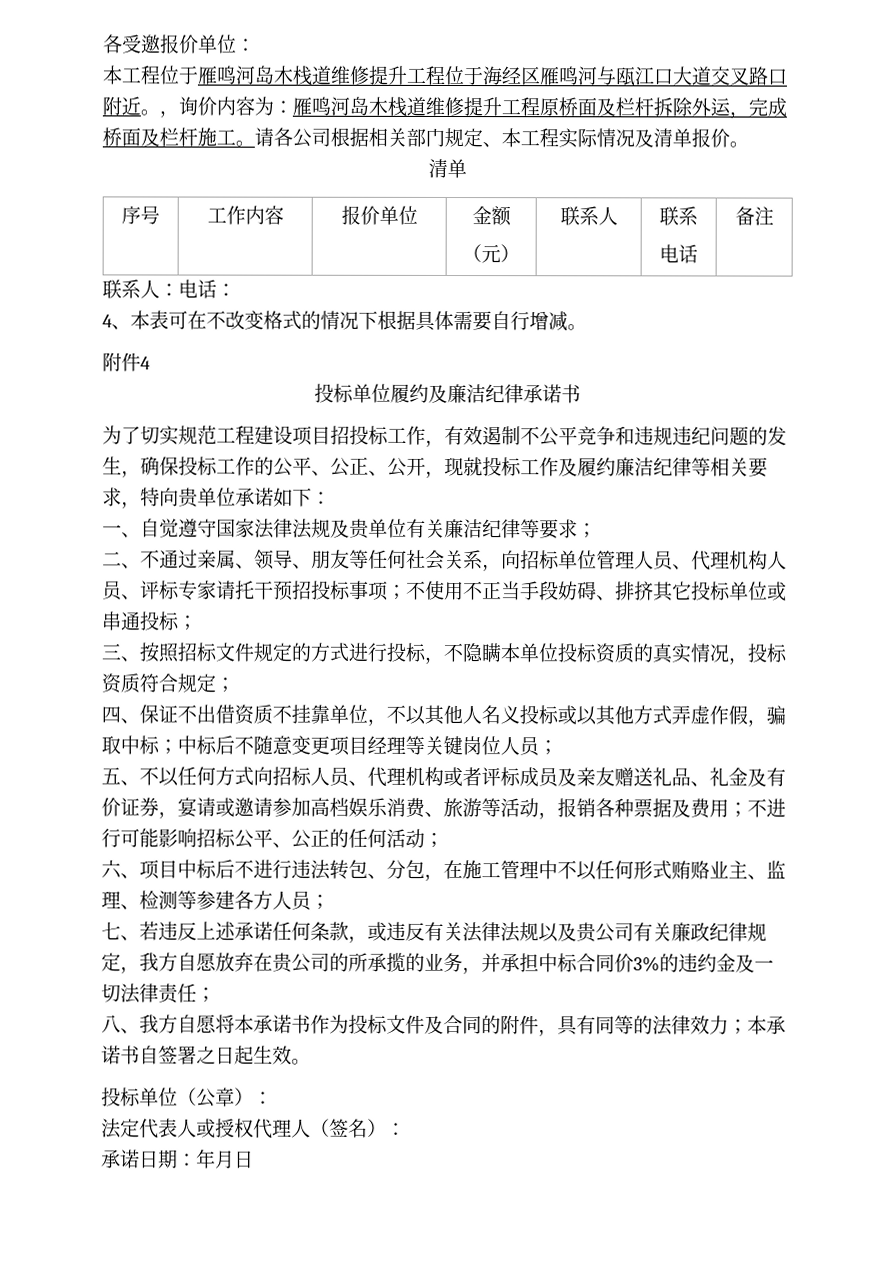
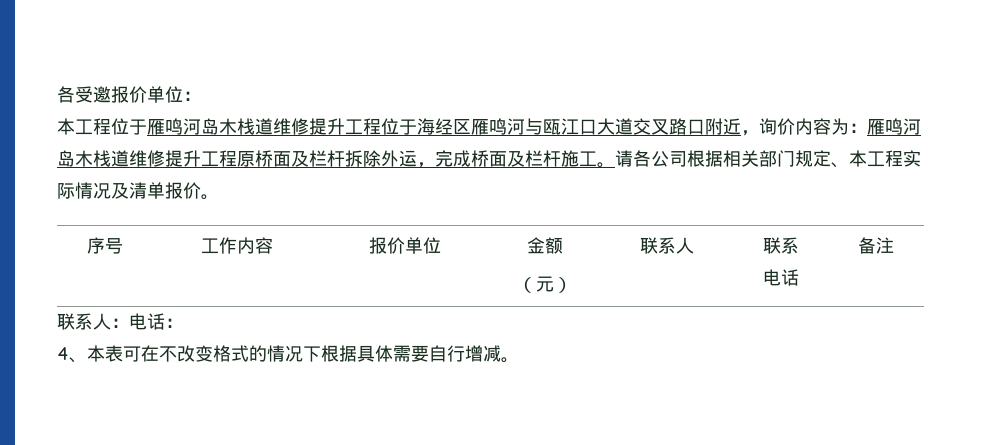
[140,109,160,116] 。 -> (741, 126) none
[428,158,467,179] // 清单 -> (219, 197) none
[102,352,151,372] [314,383,581,404] [102,425,787,447] [102,456,768,478] [102,487,331,509] [102,518,597,540] [102,549,787,572] [102,580,787,602] [101,611,198,631] [101,642,787,665] [101,673,235,694] [101,704,786,727] [101,735,558,757] [101,766,786,788] [101,797,786,820] [101,828,444,849] [101,859,786,881] [101,890,330,911] [101,921,767,943] [101,952,774,975] [101,983,216,1004] [101,1014,786,1037] [101,1045,311,1065] [101,1087,273,1108] [101,1118,406,1139] [101,1149,254,1169] // 附件4 // 投标单位履约及廉洁纪律承诺书 // 为了切实规范工程建设项目招投标工作，有效遏制不公平竞争和违规违纪问题的发生，确保投标工作的公平、公正、公开，现就投标工作及履约廉洁纪律等相关要求，特向贵单位承诺如下： // 一、自觉遵守国家法律法规及贵单位有关廉洁纪律等要求； // 二、不通过亲属、领导、朋友等任何社会关系，向招标单位管理人员、代理机构人员、评标专家请托干预招投标事项；不使用不正当手段妨碍、排挤其它投标单位或串通投标； // 三、按照招标文件规定的方式进行投标，不隐瞒本单位投标资质的真实情况，投标资质符合规定； // 四、保证不出借资质不挂靠单位，不以其他人名义投标或以其他方式弄虚作假，骗取中标；中标后不随意变更项目经理等关键岗位人员； // 五、不以任何方式向招标人员、代理机构或者评标成员及亲友赠送礼品、礼金及有价证券，宴请或邀请参加高档娱乐消费、旅游等活动，报销各种票据及费用；不进行可能影响招标公平、公正的任何活动； // 六、项目中标后不进行违法转包、分包，在施工管理中不以任何形式贿赂业主、监理、检测等参建各方人员； // 七、若违反上述承诺任何条款，或违反有关法律法规以及贵公司有关廉政纪律规定，我方自愿放弃在贵公司的所承揽的业务，并承担中标合同价3%的违约金及一切法律责任； // 八、我方自愿将本承诺书作为投标文件及合同的附件，具有同等的法律效力；本承诺书自签署之日起生效。 // 投标单位（公章）： // 法定代表人或授权代理人（签名）： // 承诺日期：年月日 -> (519, 360) none

